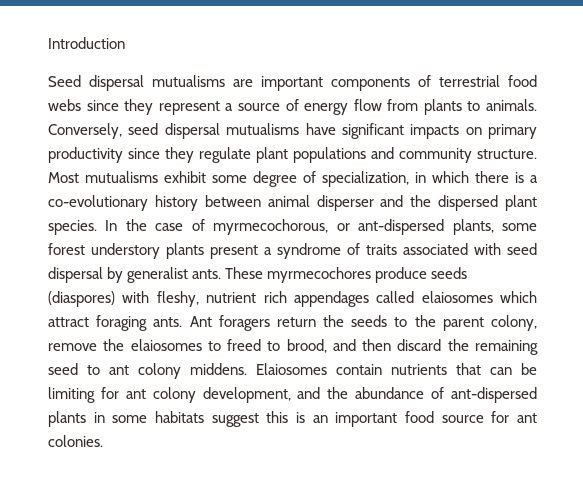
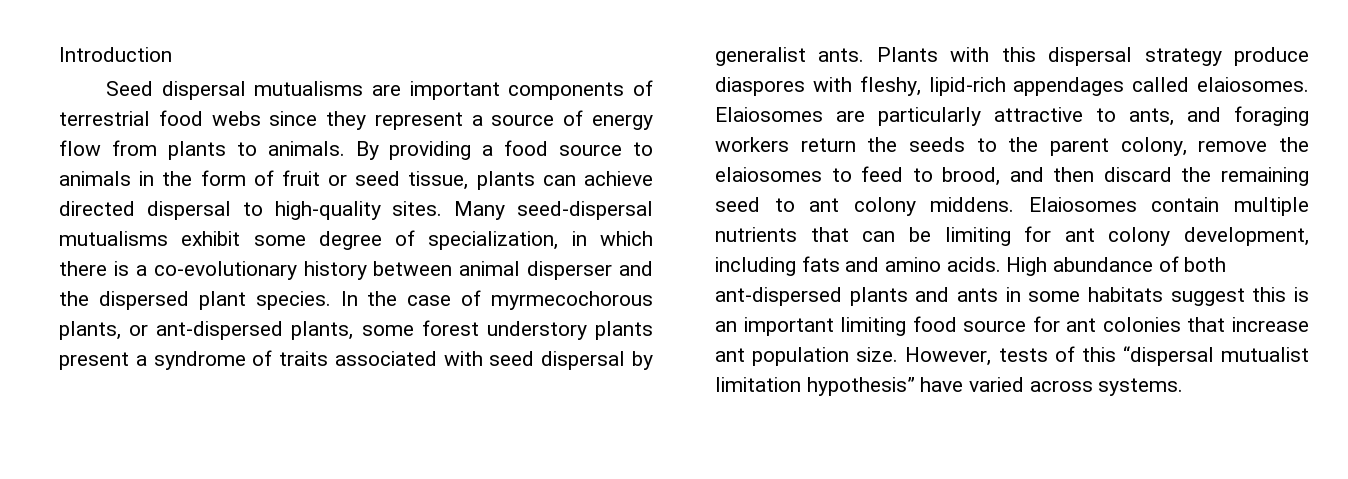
[48,123,537,139] [48,147,537,163] [48,172,79,183] Conversely, seed dispersal mutualisms have significant impacts on primary productivity since they regulate plant populations and community structure. Most -> [355,140,653,160] [59,170,653,190] [59,201,653,220] By providing a food source to animals in the form of fruit or seed tissue, plants can achieve directed dispersal to high-quality sites. Many seed-dispersal
[213,219,329,235] myrmecochorous, -> [491,291,653,310] [59,321,121,340] myrmecochorous plants,
[225,267,468,283] [48,291,537,307] [48,315,270,331] These myrmecochores produce seeds (diaspores) with fleshy, nutrient rich appendages called elaiosomes which attract foraging ants. Ant foragers -> [876,47,1309,66] [715,76,1309,96] [715,106,1309,126] [715,137,789,152] Plants with this dispersal strategy produce diaspores with fleshy, lipid-rich appendages called elaiosomes. Elaiosomes are particularly attractive to ants, and foraging workers
[227,339,262,351] freed -> [861,166,904,182] feed
(382, 369) none -> [1234,197,1309,216] multiple
[297,387,349,399] and the -> [715,256,1048,276] including fats and amino acids. High
(445, 393) none -> [1184,257,1227,272] both
(86, 419) none -> [915,287,998,302] and ants
(398, 419) none -> [840,317,907,336] limiting
[48,435,103,447] colonies. -> [1102,317,1309,332] [715,346,1309,366] [715,377,1184,396] colonies that increase ant population size. However, tests of this “dispersal mutualist limitation hypothesis” have varied across systems.

